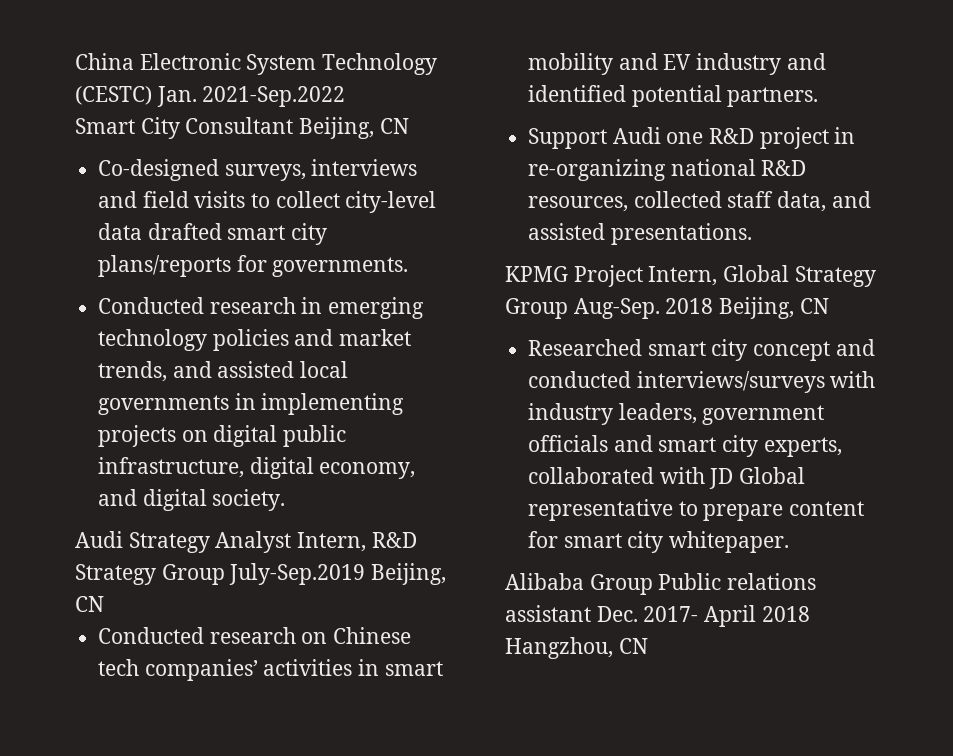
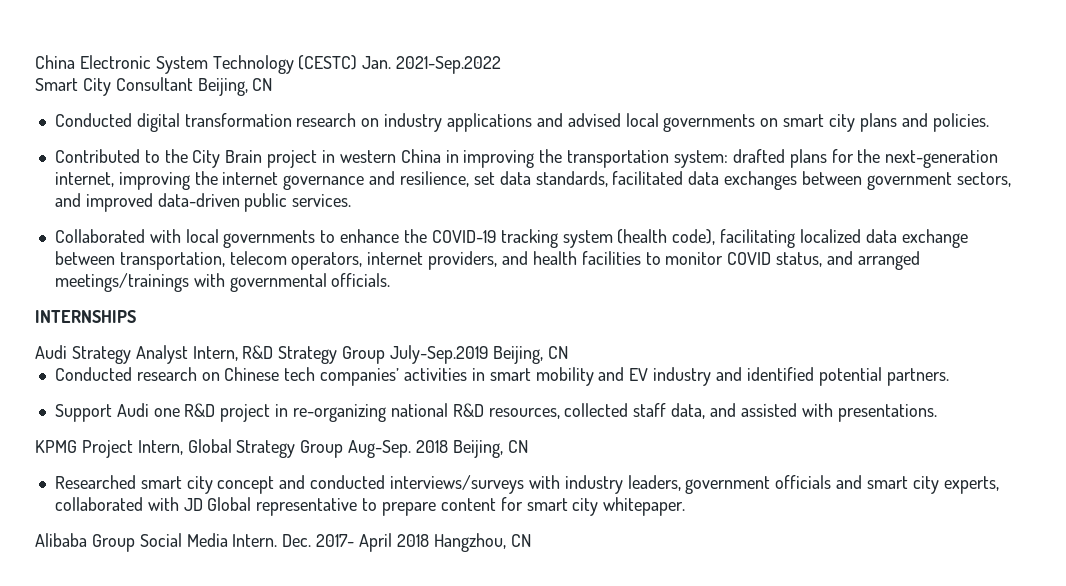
[98,159,418,181] [98,191,437,213] [98,223,328,245] [98,255,409,277] [98,297,425,319] [98,329,412,351] [98,361,349,382] [98,393,405,415] [98,425,347,447] [98,457,416,479] [98,489,286,511] Co-designed surveys, interviews and field visits to collect city-level data drafted smart city plans/reports for governments. // Conducted research in emerging technology policies and market trends, and assisted local governments in implementing projects on digital public infrastructure, digital economy, and digital society. -> [54,113,989,132] [54,149,999,168] [54,171,1011,190] [54,193,352,212] [54,229,968,248] [54,251,920,270] [54,273,391,292] [35,310,136,323] Conducted digital transformation research on industry applications and advised local governments on smart city plans and policies. // Contributed to the City Brain project in western China in improving the transportation system: drafted plans for the next-generation internet, improving the internet governance and resilience, set data standards, facilitated data exchanges between government sectors, and improved data-driven public services. // Collaborated with local governments to enhance the COVID-19 tracking system (health code), facilitating localized data exchange between transportation, telecom operators, internet providers, and health facilities to monitor COVID status, and arranged meetings/trainings with governmental officials. // INTERNSHIPS
(606, 231) none -> [801,403,833,417] with
[658,573,817,590] [505,605,591,622] Public relations assistant -> [139,533,278,547] Social Media Intern.

